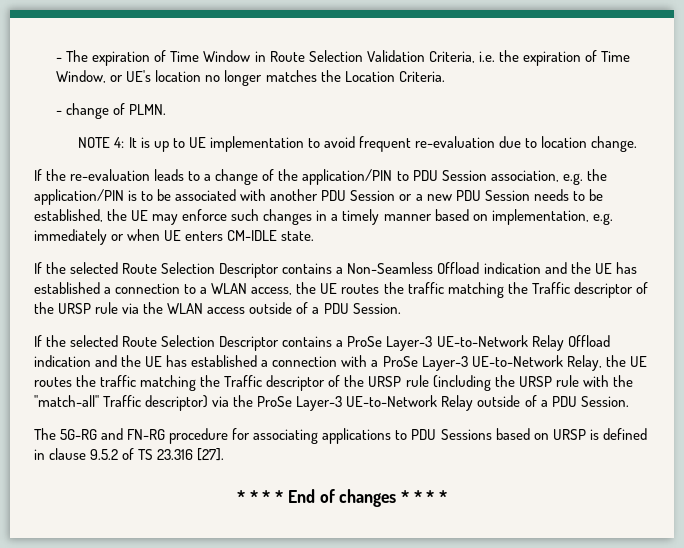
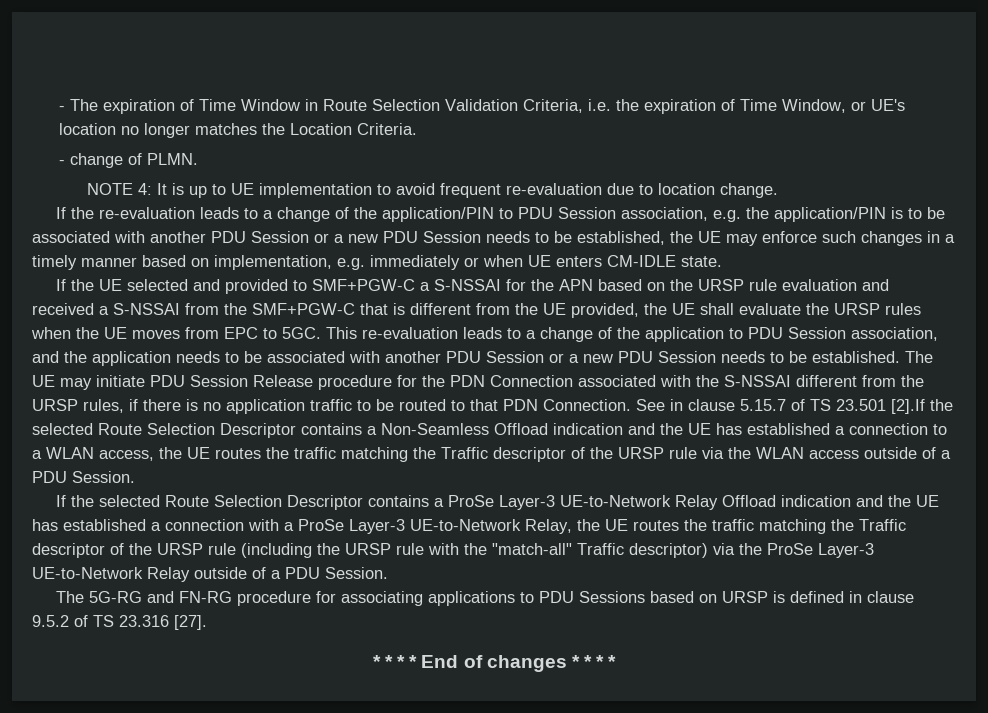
(67, 268) none -> [99,279,890,294] [32,303,921,318] [31,327,938,342] [32,351,933,366] [32,375,924,390] [32,399,953,414] UE selected and provided to SMF+PGW-C a S-NSSAI for the APN based on the URSP rule evaluation and received a S-NSSAI from the SMF+PGW-C that is different from the UE provided, the UE shall evaluate the URSP rules when the UE moves from EPC to 5GC. This re-evaluation leads to a change of the application to PDU Session association, and the application needs to be associated with another PDU Session or a new PDU Session needs to be established. The UE may initiate PDU Session Release procedure for the PDN Connection associated with the S-NSSAI different from the URSP rules, if there is no application traffic to be routed to that PDN Connection. See in clause 5.15.7 of TS 23.501 [2].If the

